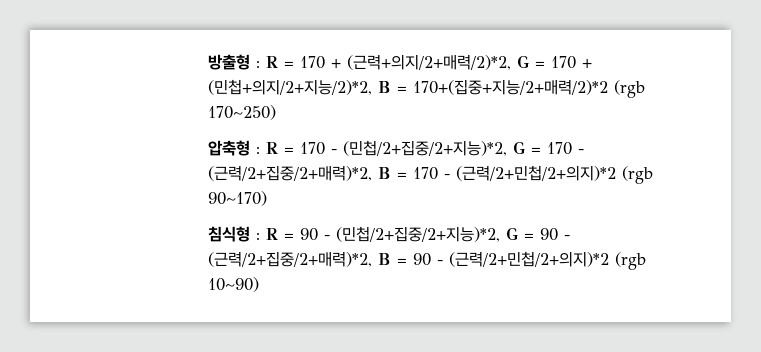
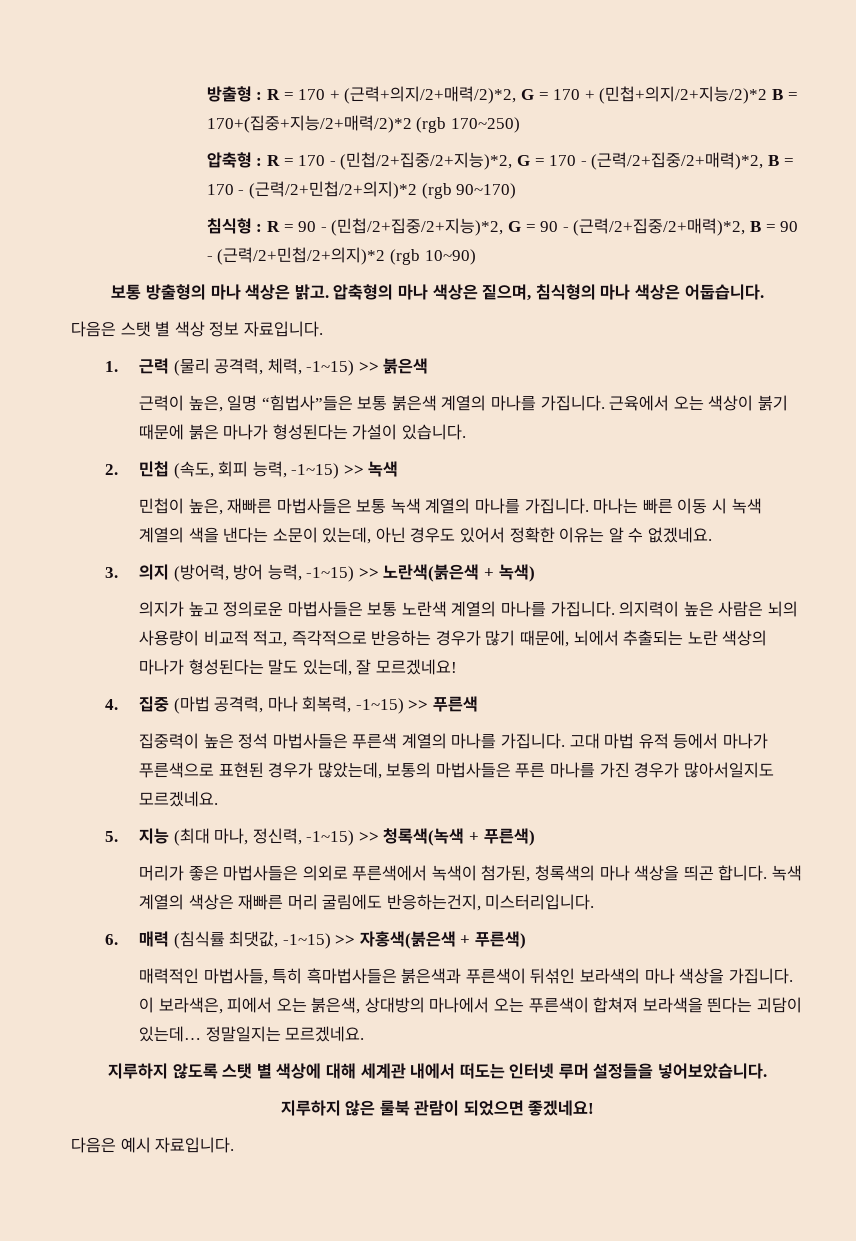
[208,79,373,95] (민첩+의지/2+지능/2)*2, -> [599,86,768,104] (민첩+의지/2+지능/2)*2
(260, 284) none -> [111,284,764,301] [71,321,323,337] [104,358,429,376] [138,395,789,412] [138,424,466,440] [104,461,399,479] [138,498,762,515] [138,527,713,544] [104,564,535,582] [138,601,799,617] [138,630,768,647] [138,659,457,676] [104,696,479,714] [138,733,769,749] [138,762,774,779] [138,791,218,807] [104,828,535,846] [138,865,803,882] [138,894,595,911] [104,931,527,949] [138,968,793,985] [138,997,803,1014] [138,1026,365,1042] [107,1063,768,1079] [280,1100,595,1116] [71,1137,235,1153] // 보통 방출형의 마나 색상은 밝고. 압축형의 마나 색상은 짙으며, 침식형의 마나 색상은 어둡습니다. // 다음은 스탯 별 색상 정보 자료입니다. // 1. 근력 (물리 공격력, 체력, -1~15) >> 붉은색 // 근력이 높은, 일명 “힘법사”들은 보통 붉은색 계열의 마나를 가집니다. 근육에서 오는 색상이 붉기 때문에 붉은 마나가 형성된다는 가설이 있습니다. // 2. 민첩 (속도, 회피 능력, -1~15) >> 녹색 // 민첩이 높은, 재빠른 마법사들은 보통 녹색 계열의 마나를 가집니다. 마나는 빠른 이동 시 녹색 계열의 색을 낸다는 소문이 있는데, 아닌 경우도 있어서 정확한 이유는 알 수 없겠네요. // 3. 의지 (방어력, 방어 능력, -1~15) >> 노란색(붉은색 + 녹색) // 의지가 높고 정의로운 마법사들은 보통 노란색 계열의 마나를 가집니다. 의지력이 높은 사람은 뇌의 사용량이 비교적 적고, 즉각적으로 반응하는 경우가 많기 때문에, 뇌에서 추출되는 노란 색상의 마나가 형성된다는 말도 있는데, 잘 모르겠네요! // 4. 집중 (마법 공격력, 마나 회복력, -1~15) >> 푸른색 // 집중력이 높은 정석 마법사들은 푸른색 계열의 마나를 가집니다. 고대 마법 유적 등에서 마나가 푸른색으로 표현된 경우가 많았는데, 보통의 마법사들은 푸른 마나를 가진 경우가 많아서일지도 모르겠네요. // 5. 지능 (최대 마나, 정신력, -1~15) >> 청록색(녹색 + 푸른색) // 머리가 좋은 마법사들은 의외로 푸른색에서 녹색이 첨가된, 청록색의 마나 색상을 띄곤 합니다. 녹색 계열의 색상은 재빠른 머리 굴림에도 반응하는건지, 미스터리입니다. // 6. 매력 (침식률 최댓값, -1~15) >> 자홍색(붉은색 + 푸른색) // 매력적인 마법사들, 특히 흑마법사들은 붉은색과 푸른색이 뒤섞인 보라색의 마나 색상을 가집니다. 이 보라색은, 피에서 오는 붉은색, 상대방의 마나에서 오는 푸른색이 합쳐져 보라색을 띈다는 괴담이 있는데… 정말일지는 모르겠네요. // 지루하지 않도록 스탯 별 색상에 대해 세계관 내에서 떠도는 인터넷 루머 설정들을 넣어보았습니다. // 지루하지 않은 룰북 관람이 되었으면 좋겠네요! // 다음은 예시 자료입니다.

